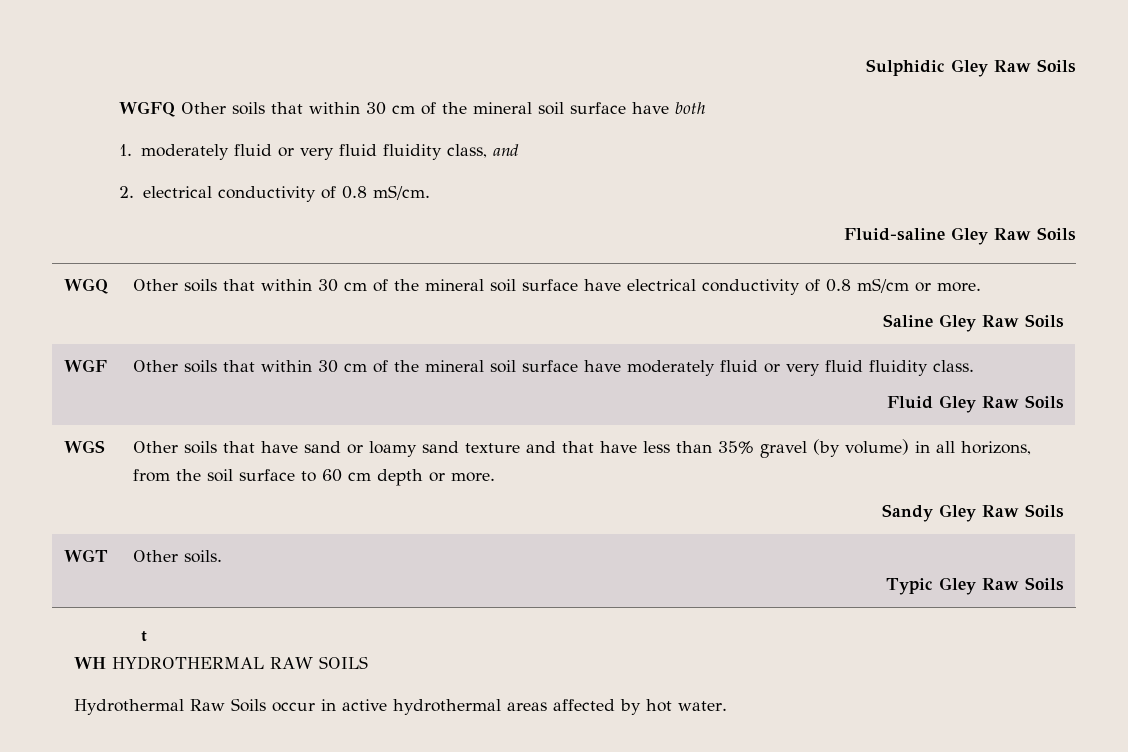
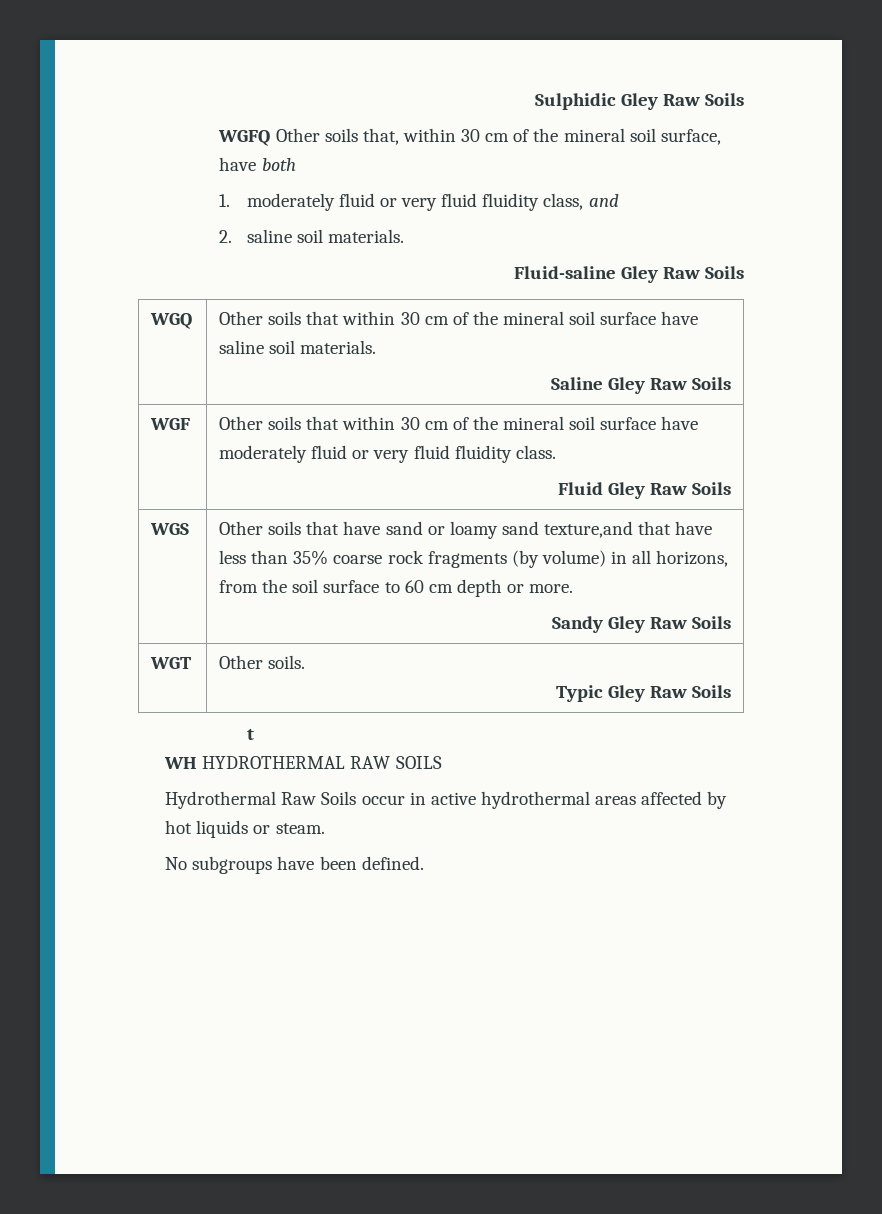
[271,102,627,115] that within 30 cm of the mineral soil surface -> [362,128,721,145] that, within 30 cm of the mineral soil surface,
[142,185,430,202] electrical conductivity of 0.8 mS/cm. -> [246,229,404,243] saline soil materials.
[627,278,982,295] electrical conductivity of 0.8 mS/cm or more. -> [219,340,377,354] saline soil materials.
[465,441,557,453] texture and -> [544,521,634,538] texture,and
[760,441,808,458] gravel -> [333,550,507,568] coarse rock fragments
[678,701,728,711] water. -> [196,820,325,838] [165,856,424,874] liquids or steam. // No subgroups have been defined.

